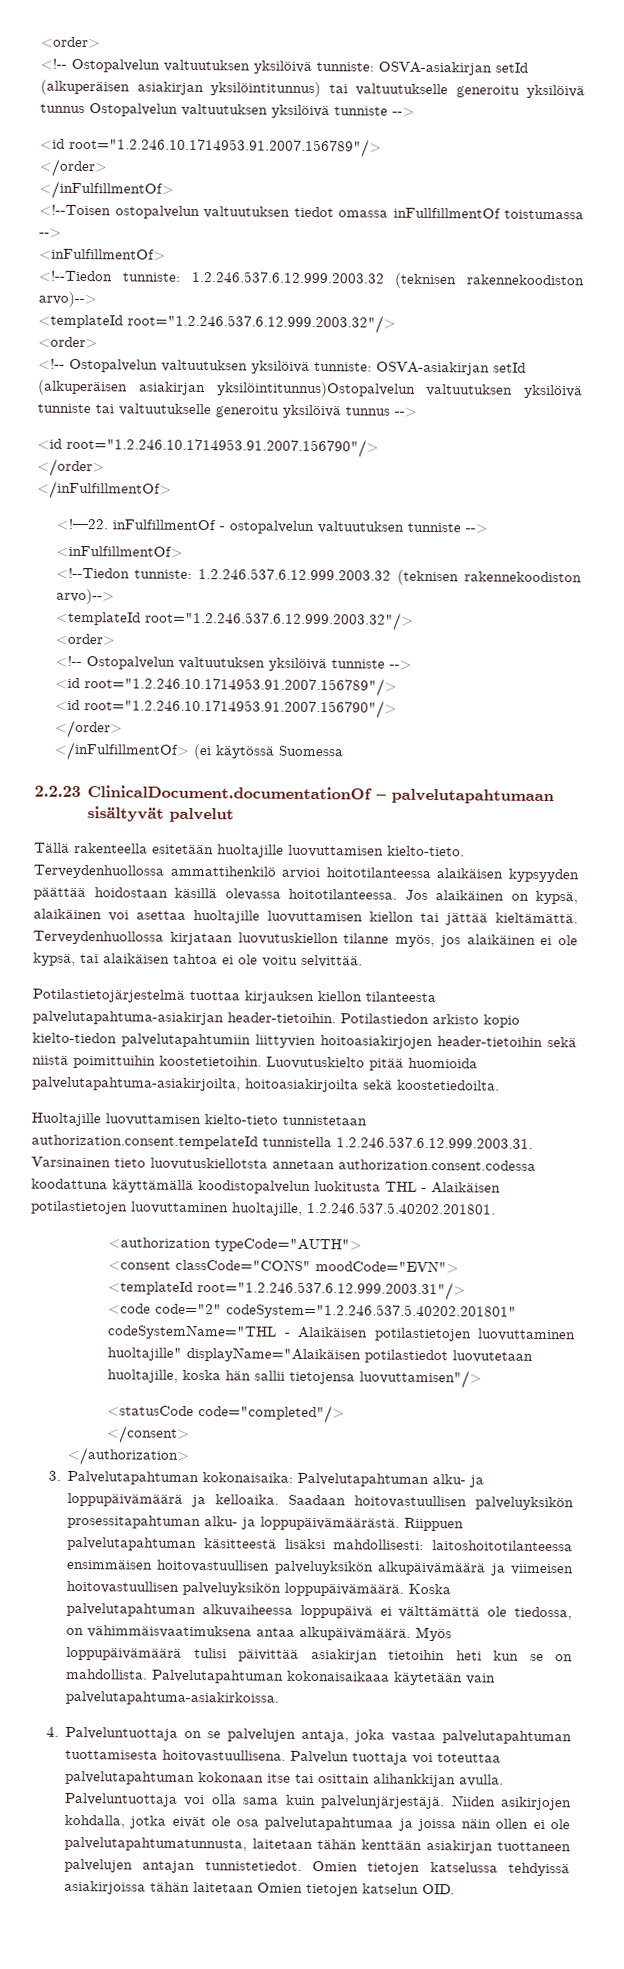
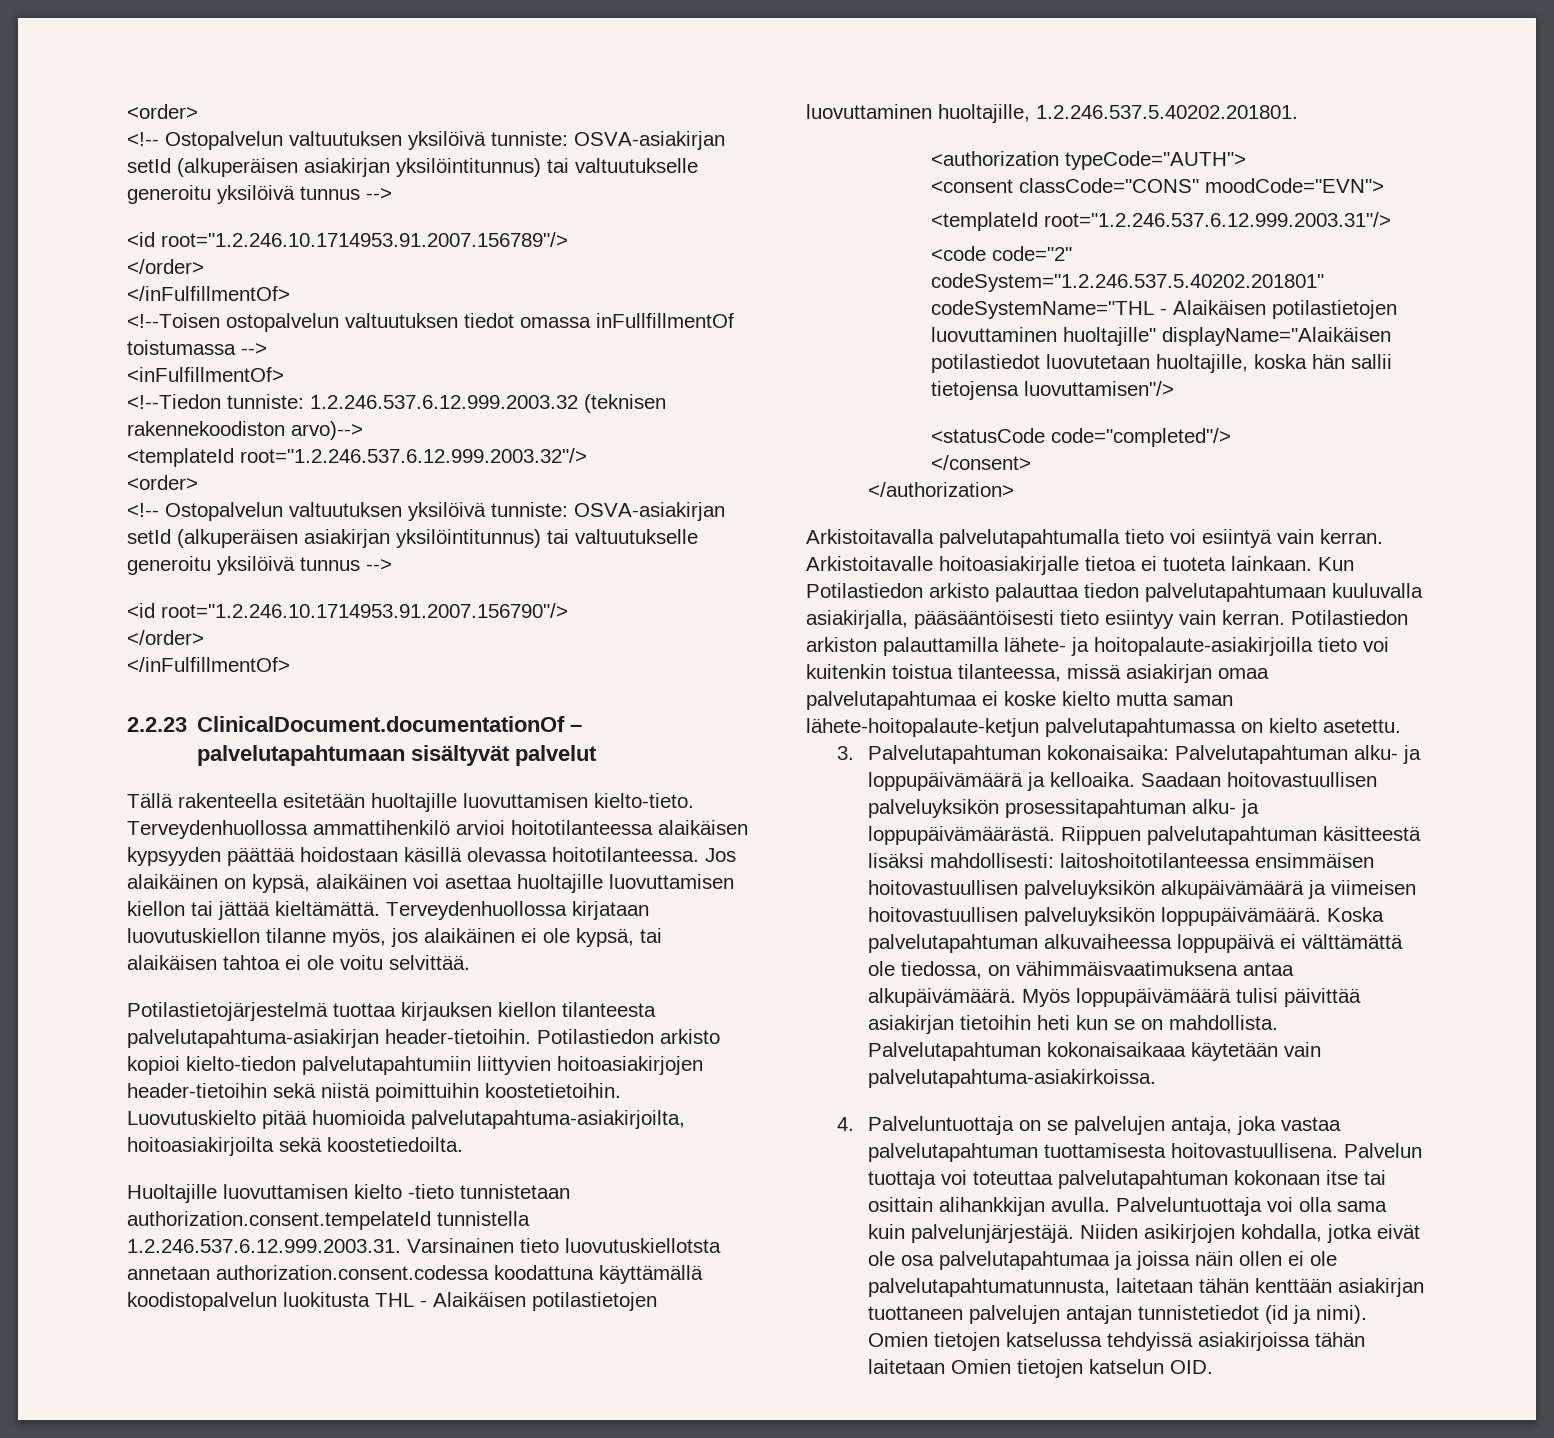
[89,103,388,119] Ostopalvelun valtuutuksen yksilöivä tunniste -> (360, 193) none
[216,381,583,399] [37,403,91,414] yksilöintitunnus)Ostopalvelun valtuutuksen yksilöivä tunniste -> [396,529,541,548] yksilöintitunnus)
[55,518,488,534] [55,545,183,558] [55,567,582,586] [55,588,115,605] [55,610,414,631] [54,633,115,646] [54,655,412,672] [54,676,397,697] [54,698,397,719] [54,719,123,739] [53,741,344,761] // <!—22. inFulfillmentOf - ostopalvelun valtuutuksen tunniste --> // <inFulfillmentOf> // <!--Tiedon tunniste: 1.2.246.537.6.12.999.2003.32 (teknisen rakennekoodiston arvo)--> // <templateId root="1.2.246.537.6.12.999.2003.32"/> // <order> // <!-- Ostopalvelun valtuutuksen yksilöivä tunniste --> // <id root="1.2.246.10.1714953.91.2007.156789"/> // <id root="1.2.246.10.1714953.91.2007.156790"/> // </order> // </inFulfillmentOf> (ei käytössä Suomessa -> (290, 664) none
[483,1014,520,1028] kopio -> [127,1056,180,1075] kopioi
[204,1114,278,1125] kielto-tieto -> [354,1184,454,1199] kielto -tieto
(191, 1456) none -> [806,529,1383,548] [806,556,1354,575] [806,583,1423,602] [806,610,1408,629] [806,637,1389,656] [806,664,1269,683] [806,691,1233,710] [806,718,1401,737] // Arkistoitavalla palvelutapahtumalla tieto voi esiintyä vain kerran. Arkistoitavalle hoitoasiakirjalle tietoa ei tuoteta lainkaan. Kun Potilastiedon arkisto palauttaa tiedon palvelutapahtumaan kuuluvalla asiakirjalla, pääsääntöisesti tieto esiintyy vain kerran. Potilastiedon arkiston palauttamilla lähete- ja hoitopalaute-asiakirjoilla tieto voi kuitenkin toistua tilanteessa, missä asiakirjan omaa palvelutapahtumaa ei koske kielto mutta saman lähete-hoitopalaute-ketjun palvelutapahtumassa on kielto asetettu.
[204,1860,302,1871] tunnistetiedot. -> [1138,1305,1368,1324] tunnistetiedot (id ja nimi).

